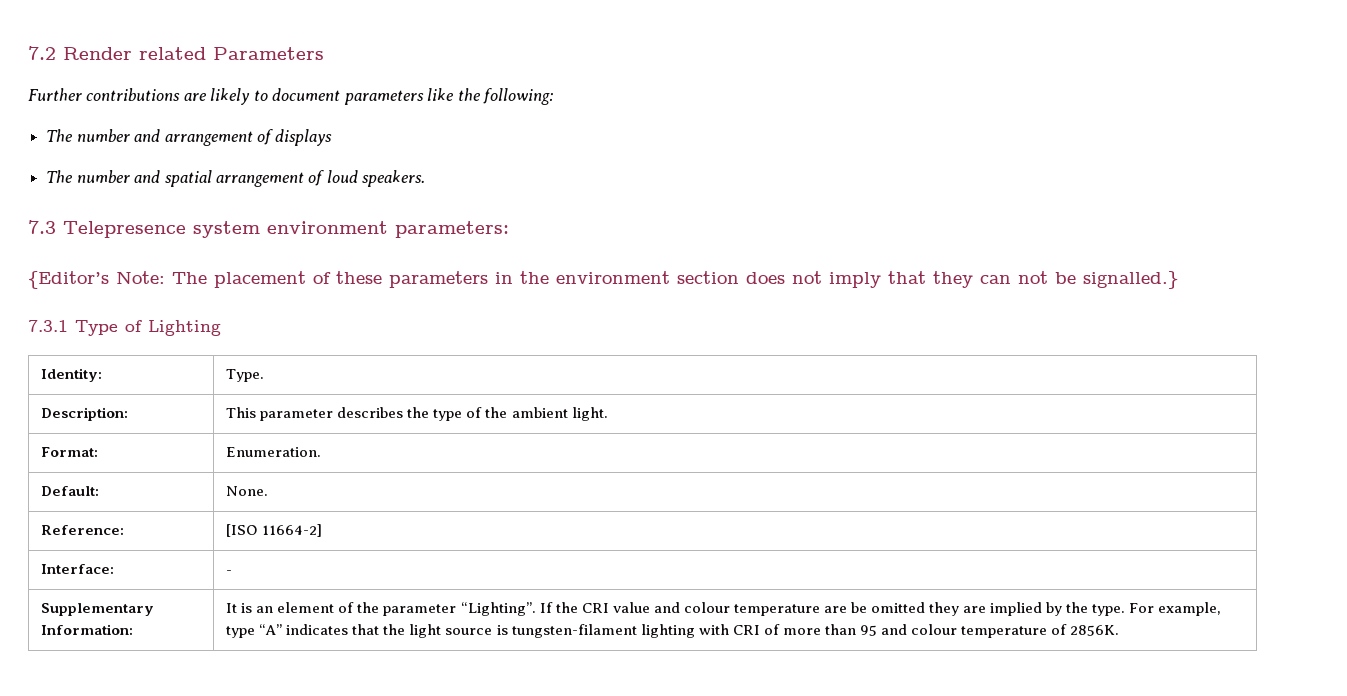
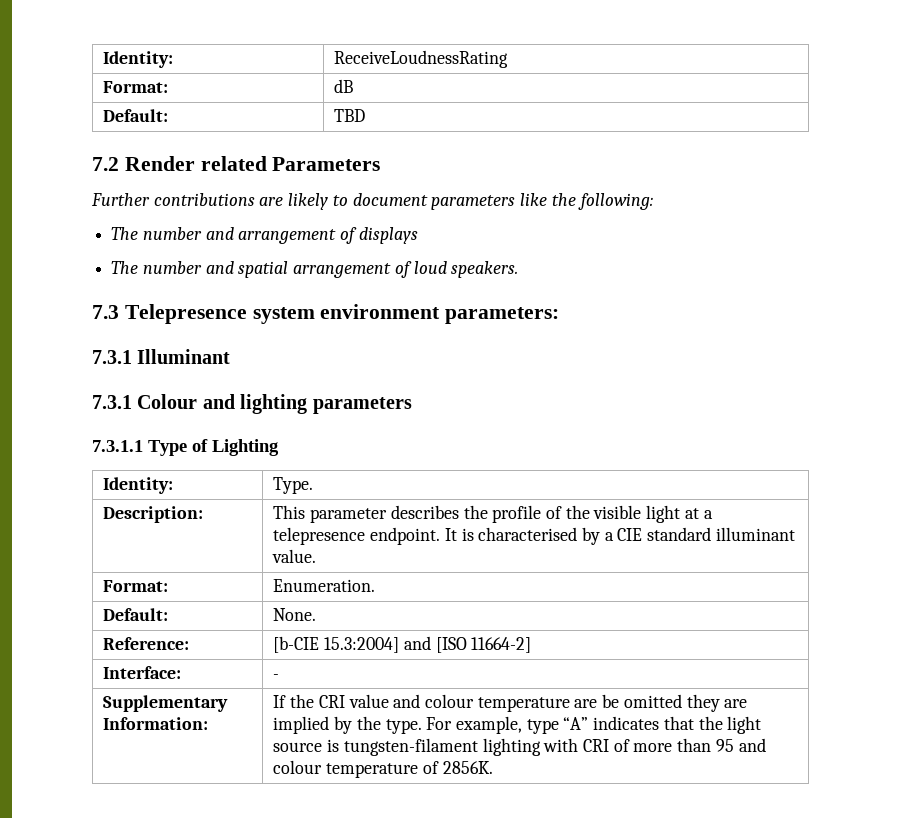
(28, 53) none -> [103,51,174,68] [334,50,509,68] [103,81,169,93] [334,79,354,93] [103,109,169,122] [334,109,366,122] Identity: | ReceiveLoudnessRating // Format: | dB // Default: | TBD //
[28,271,1178,289] [28,320,68,332] {Editor’s Note: The placement of these parameters in the environment section does not imply that they can not be signalled.} // 7.3.1 -> [92,349,231,364] [92,394,412,414] [92,440,143,452] 7.3.1 Illuminant // 7.3.1 Colour and lighting parameters // 7.3.1.1
[433,407,608,421] type of the ambient light. -> [492,505,713,523] [273,527,795,545] [272,549,317,563] profile of the visible light at a telepresence endpoint. It is characterised by a CIE standard illuminant value.
(125, 530) none -> [273,636,431,653] [b-CIE 15.3:2004] and
[226,602,536,616] It is an element of the parameter “Lighting”. -> (209, 723) none

